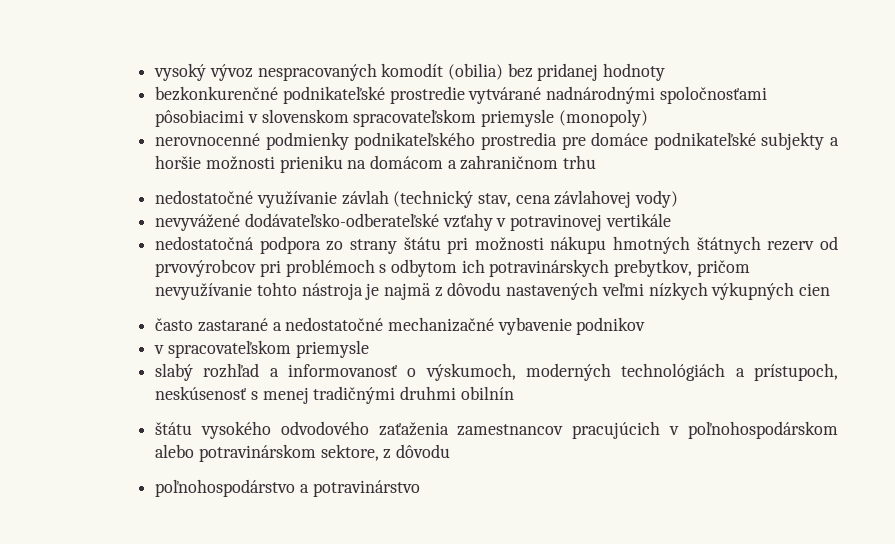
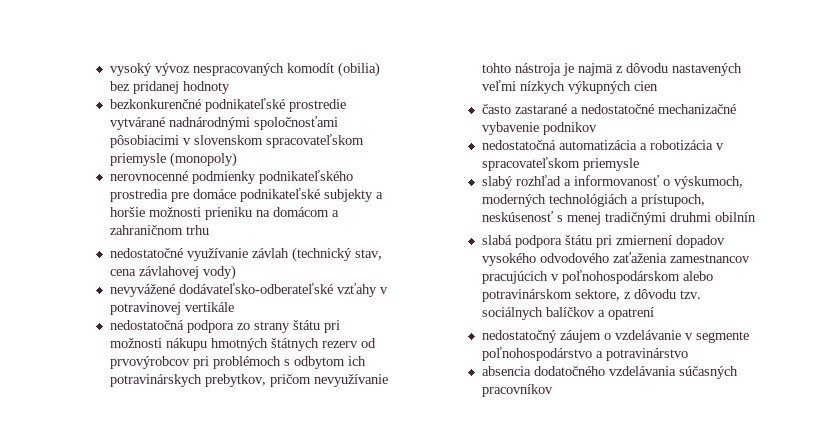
(646, 326) none -> [481,140,713,150] nedostatočná automatizácia a robotizácia
[155,422,193,435] štátu -> [481,235,725,248] slabá podpora štátu pri zmiernení dopadov
[155,479,420,497] // poľnohospodárstvo a potravinárstvo -> [679,290,701,299] [481,307,654,320] [481,330,749,343] [481,347,688,361] [481,366,738,379] [481,384,553,397] tzv. sociálnych balíčkov a opatrení // nedostatočný záujem o vzdelávanie v segmente poľnohospodárstvo a potravinárstvo // absencia dodatočného vzdelávania súčasných pracovníkov

